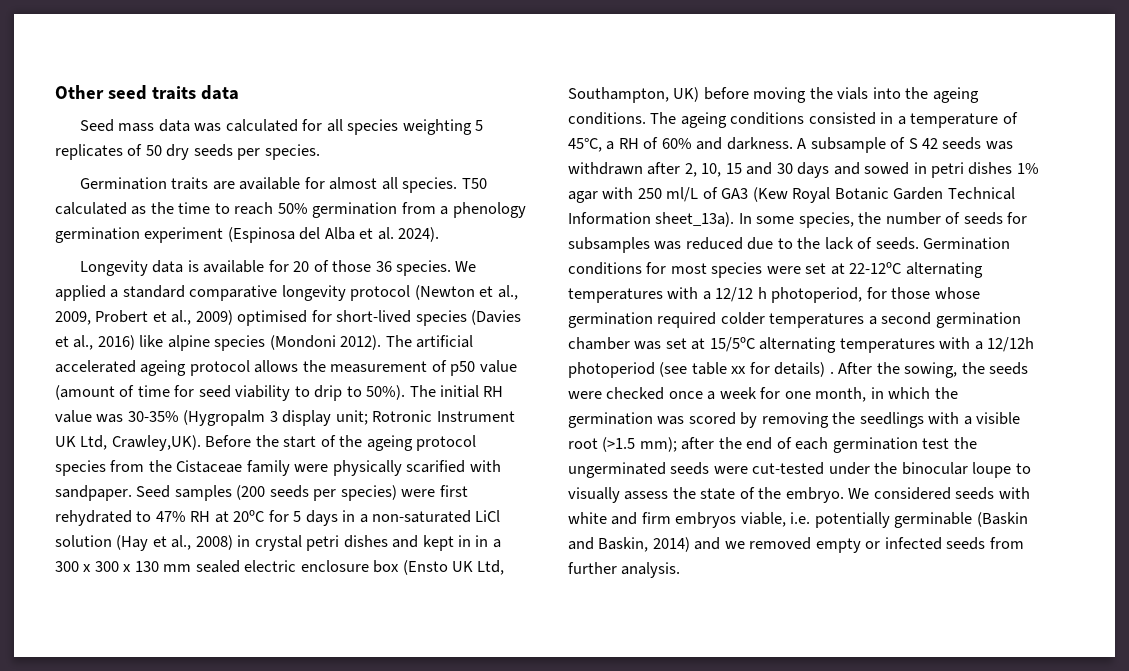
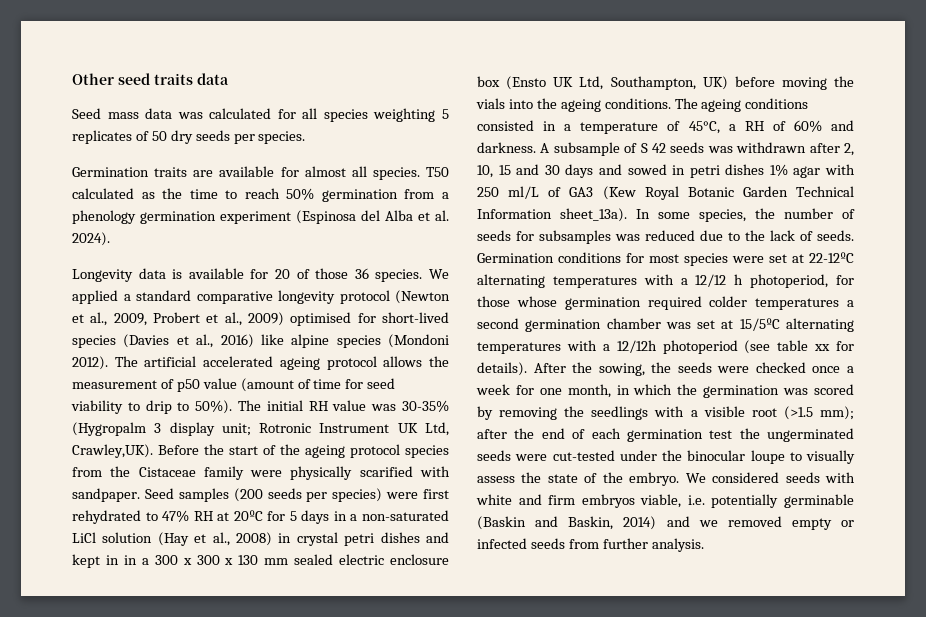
[774,362,834,377] details) . -> [477,362,527,376] details).

